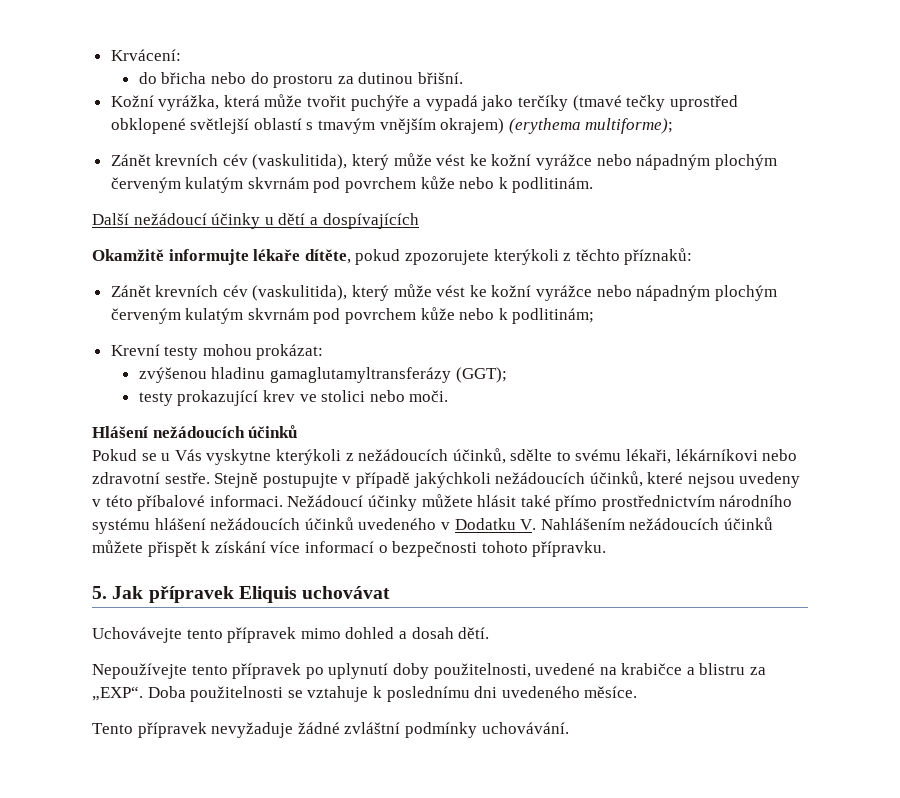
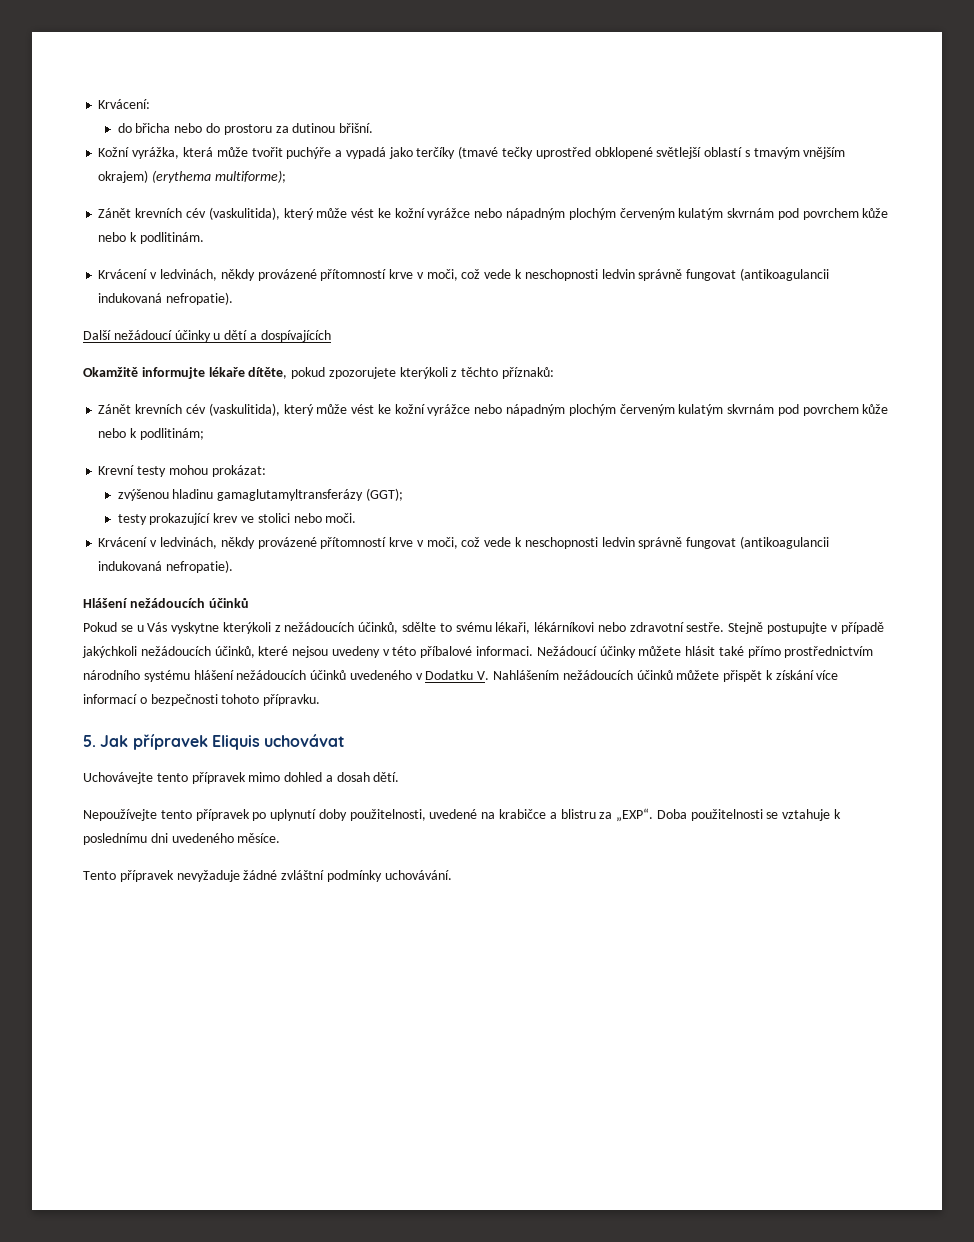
(594, 185) none -> [98,268,829,281] [98,292,234,305] // Krvácení v ledvinách, někdy provázené přítomností krve v moči, což vede k neschopnosti ledvin správně fungovat (antikoagulancii indukovaná nefropatie).
(449, 396) none -> [98,536,829,549] [98,560,234,573] // Krvácení v ledvinách, někdy provázené přítomností krve v moči, což vede k neschopnosti ledvin správně fungovat (antikoagulancii indukovaná nefropatie).

